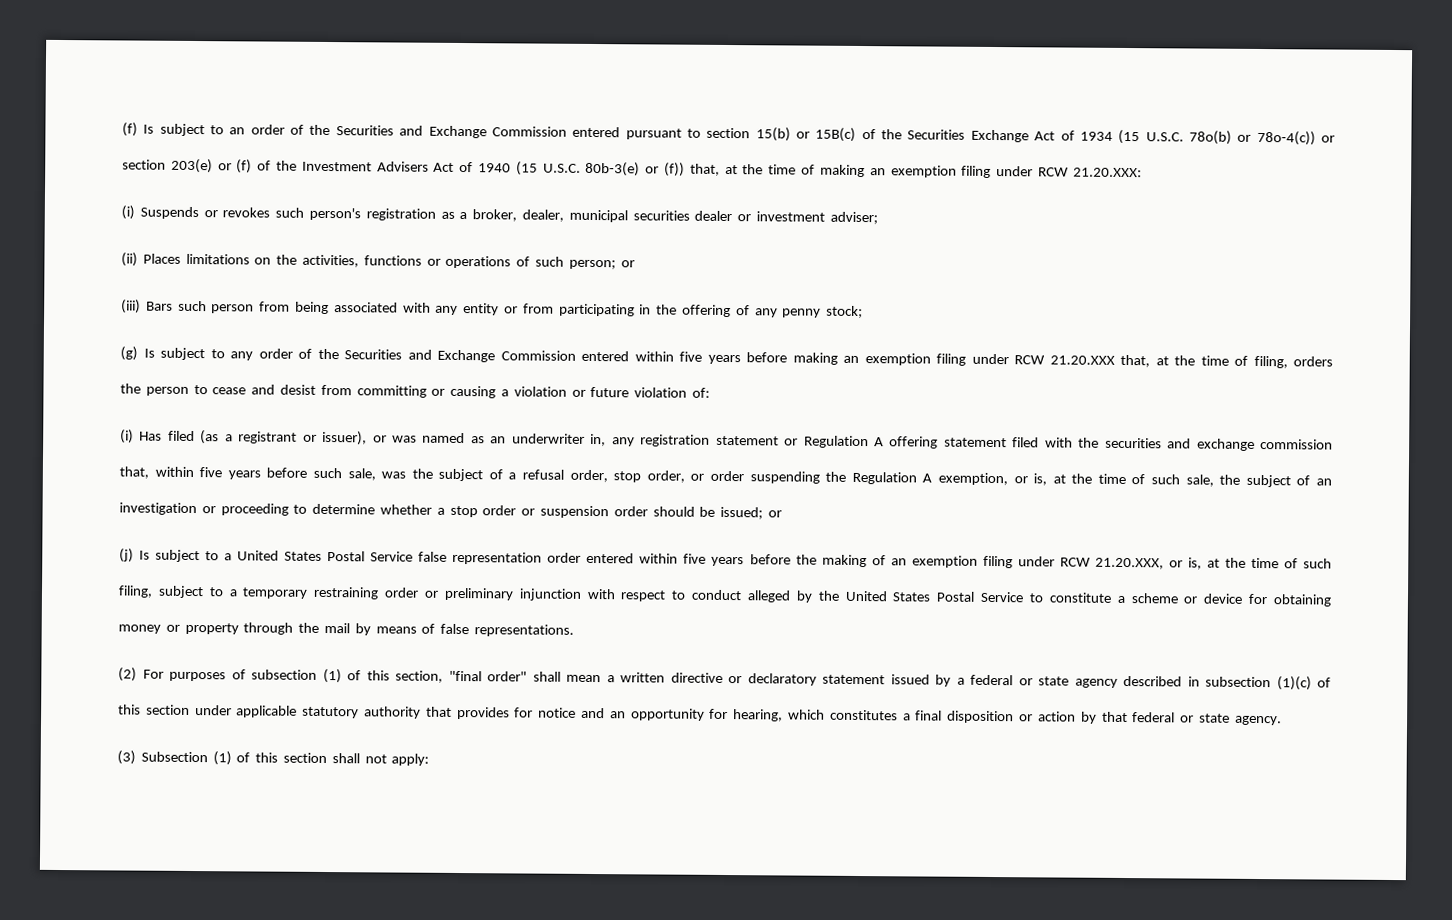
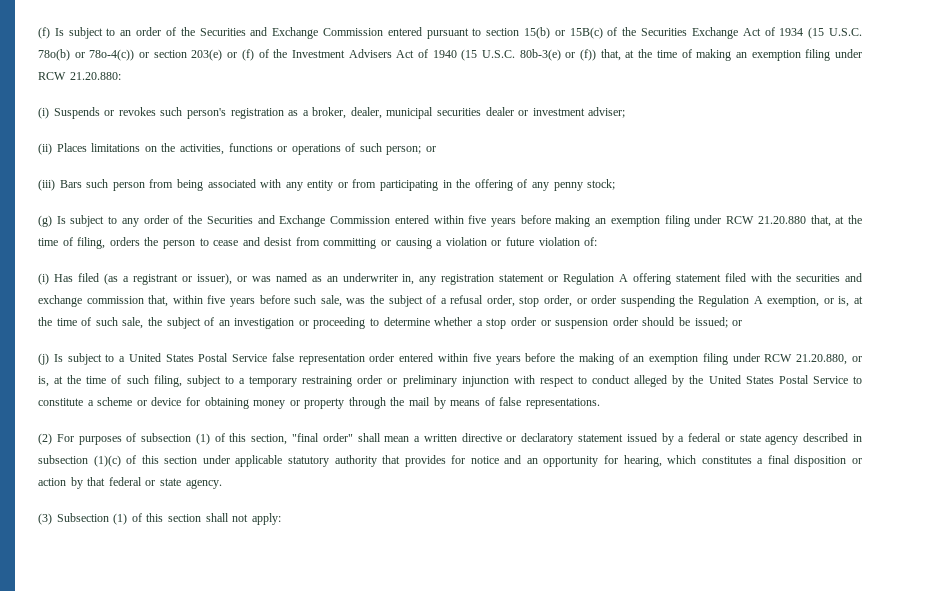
[1072,167,1142,178] 21.20.XXX: -> [69,72,121,80] 21.20.880:
[1049,355,1115,365] 21.20.XXX -> [757,216,806,224] 21.20.880
[1094,557,1164,570] 21.20.XXX, -> [796,354,848,365] 21.20.880,

